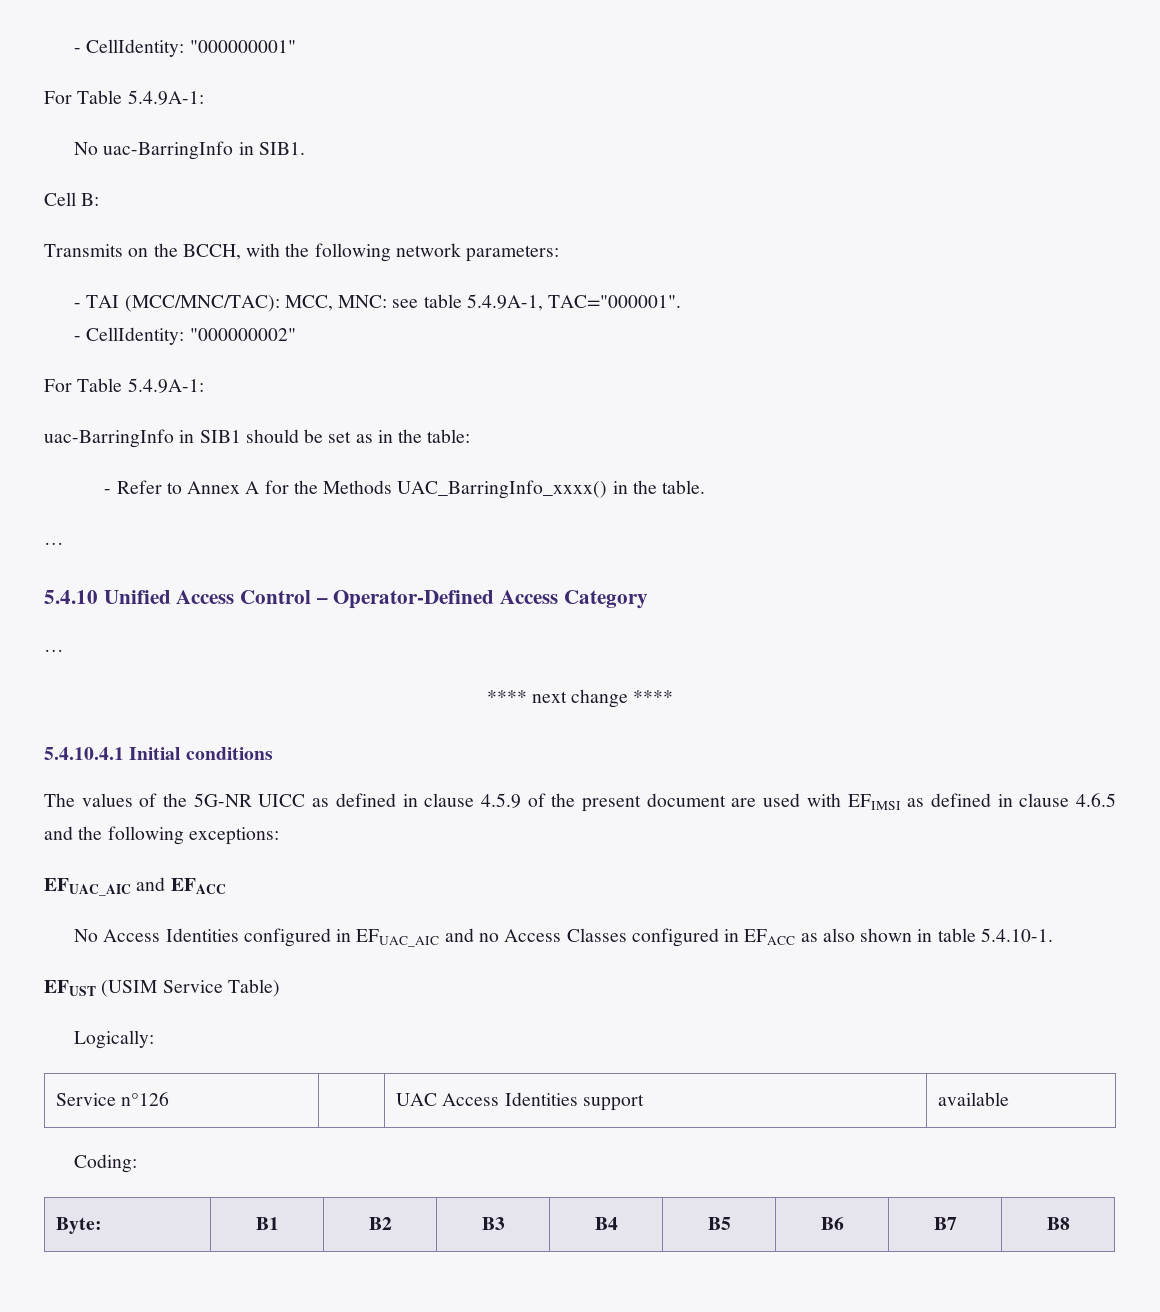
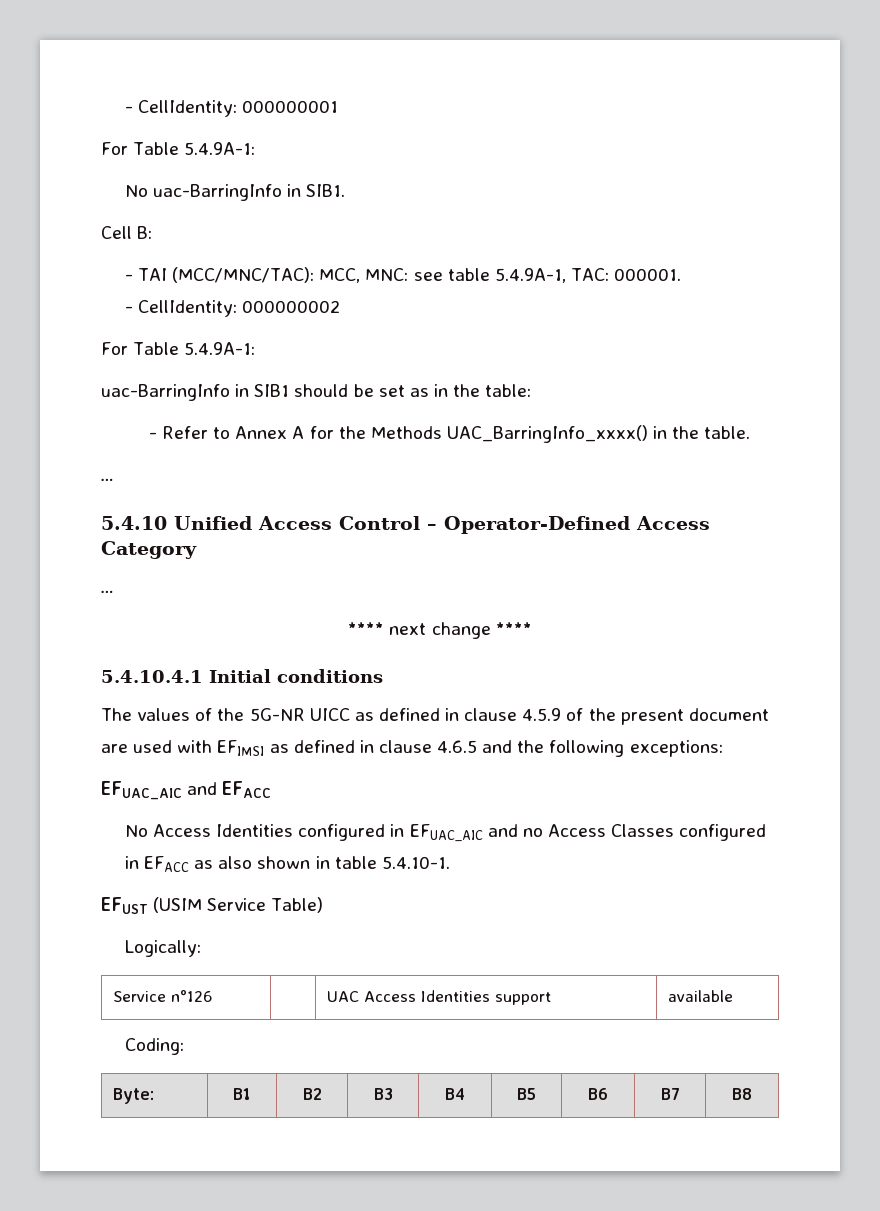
[74,39,296,57] - CellIdentity: "000000001" -> [124,100,339,117] - CellIdentity: 000000001
[44,243,560,262] // Transmits on the BCCH, with the following network parameters: -> (153, 232) none
[548,295,682,308] [74,327,296,345] TAC="000001". // - CellIdentity: "000000002" -> [570,268,682,281] [124,300,341,317] TAC: 000001. // - CellIdentity: 000000002

